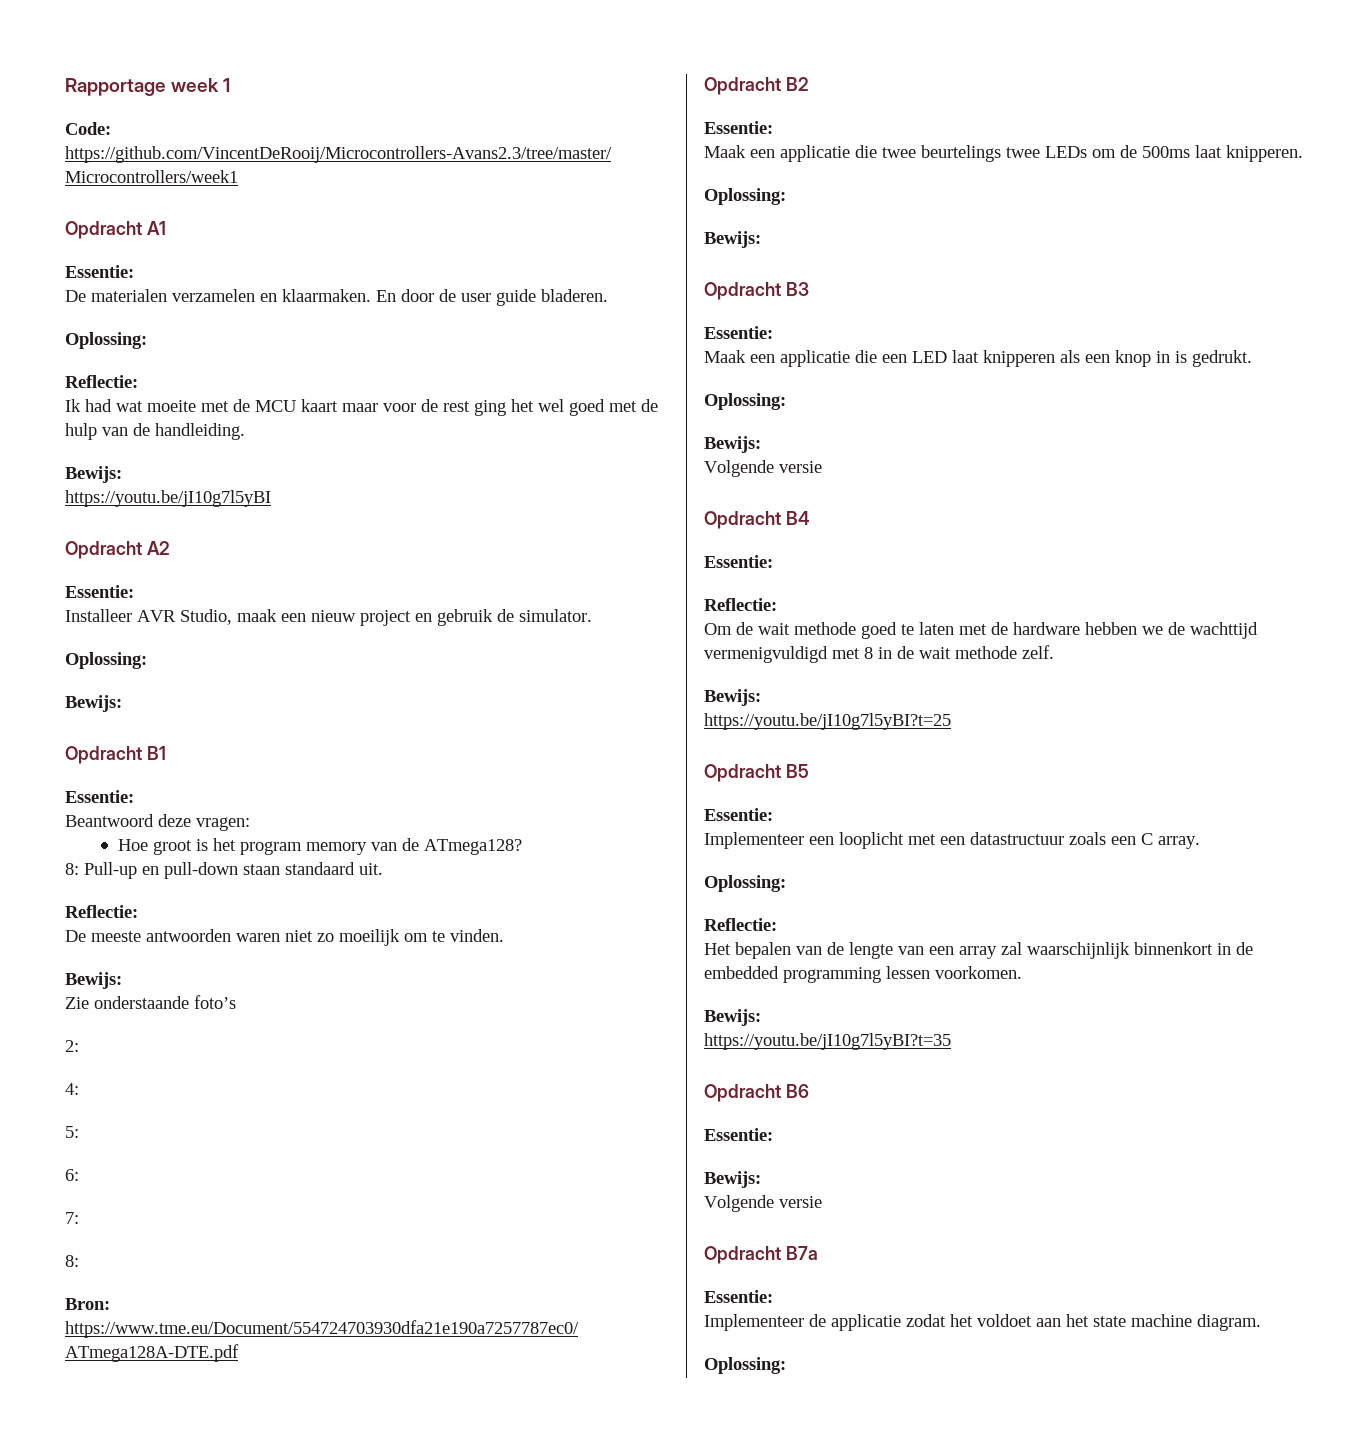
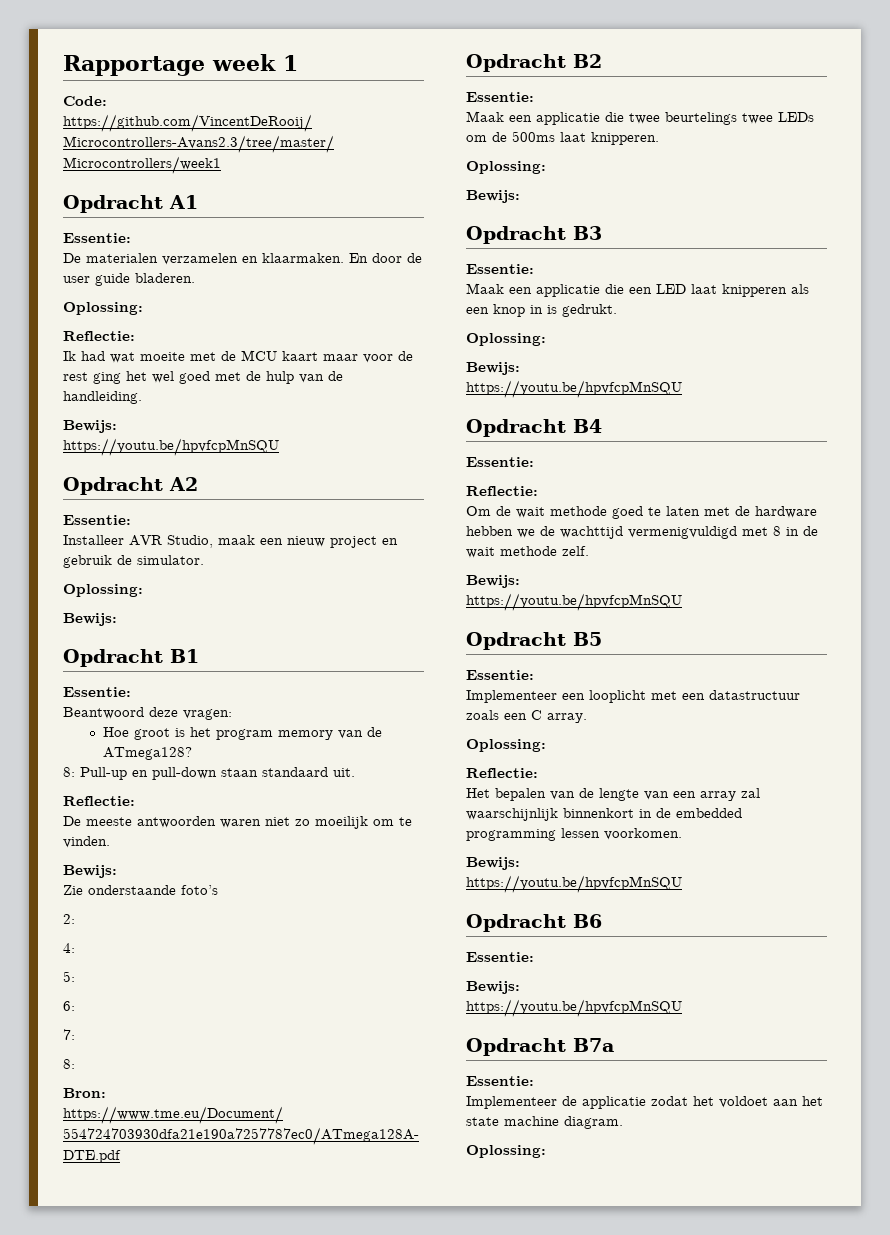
[65,490,271,507] https://youtu.be/jI10g7l5yBI -> [63,438,279,456] https://youtu.be/hpvfcpMnSQU
[704,460,822,477] Volgende versie -> [466,380,682,398] https://youtu.be/hpvfcpMnSQU
[704,713,951,730] https://youtu.be/jI10g7l5yBI?t=25 -> [466,593,682,611] https://youtu.be/hpvfcpMnSQU
[704,1033,951,1050] https://youtu.be/jI10g7l5yBI?t=35 -> [466,875,682,893] https://youtu.be/hpvfcpMnSQU
[704,1195,822,1212] Volgende versie -> [466,999,682,1017] https://youtu.be/hpvfcpMnSQU

